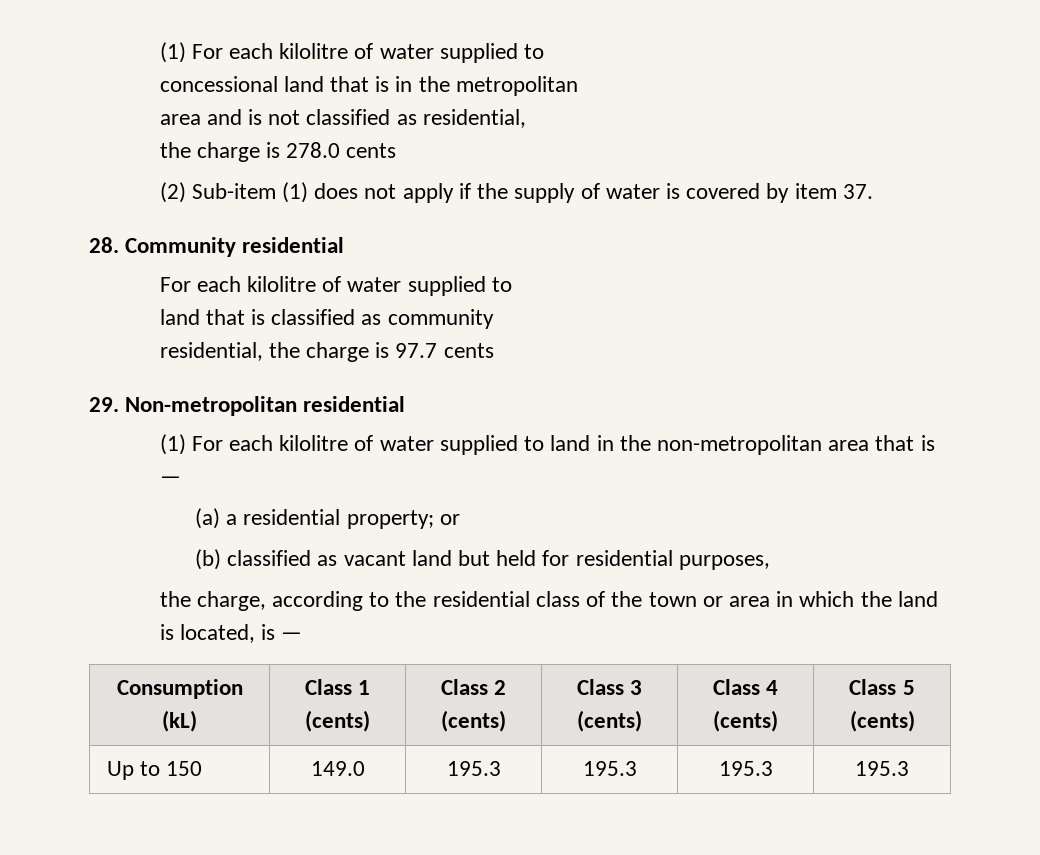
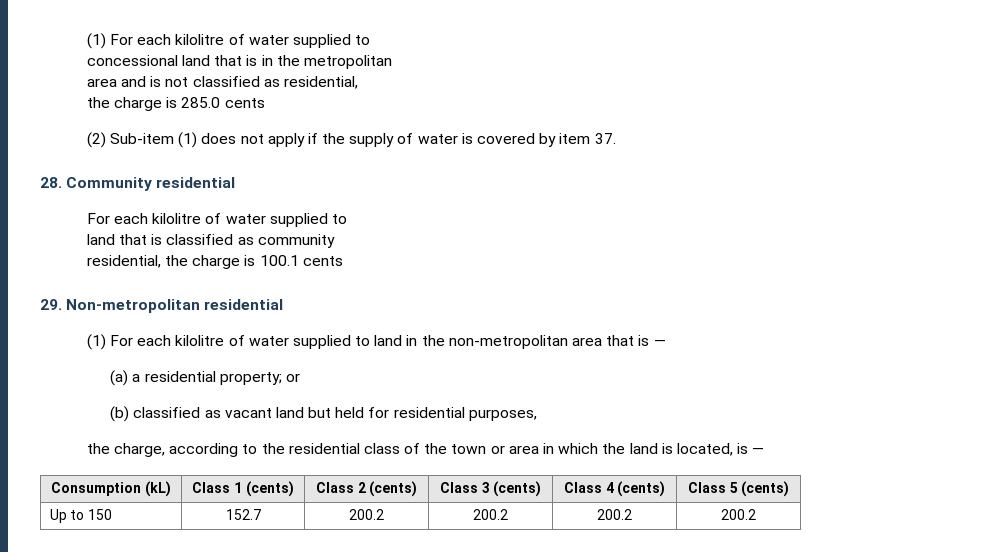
[286,142,341,158] 278.0 -> [181,97,221,108] 285.0
[395,343,438,358] 97.7 -> [259,255,299,266] 100.1
[310,761,365,776] [446,761,501,776] [582,761,637,776] [718,761,773,776] [855,761,909,776] 149.0 | 195.3 | 195.3 | 195.3 | 195.3 -> [225,509,261,520] [349,509,384,520] [473,509,508,520] [597,509,632,520] [721,509,756,520] 152.7 | 200.2 | 200.2 | 200.2 | 200.2

